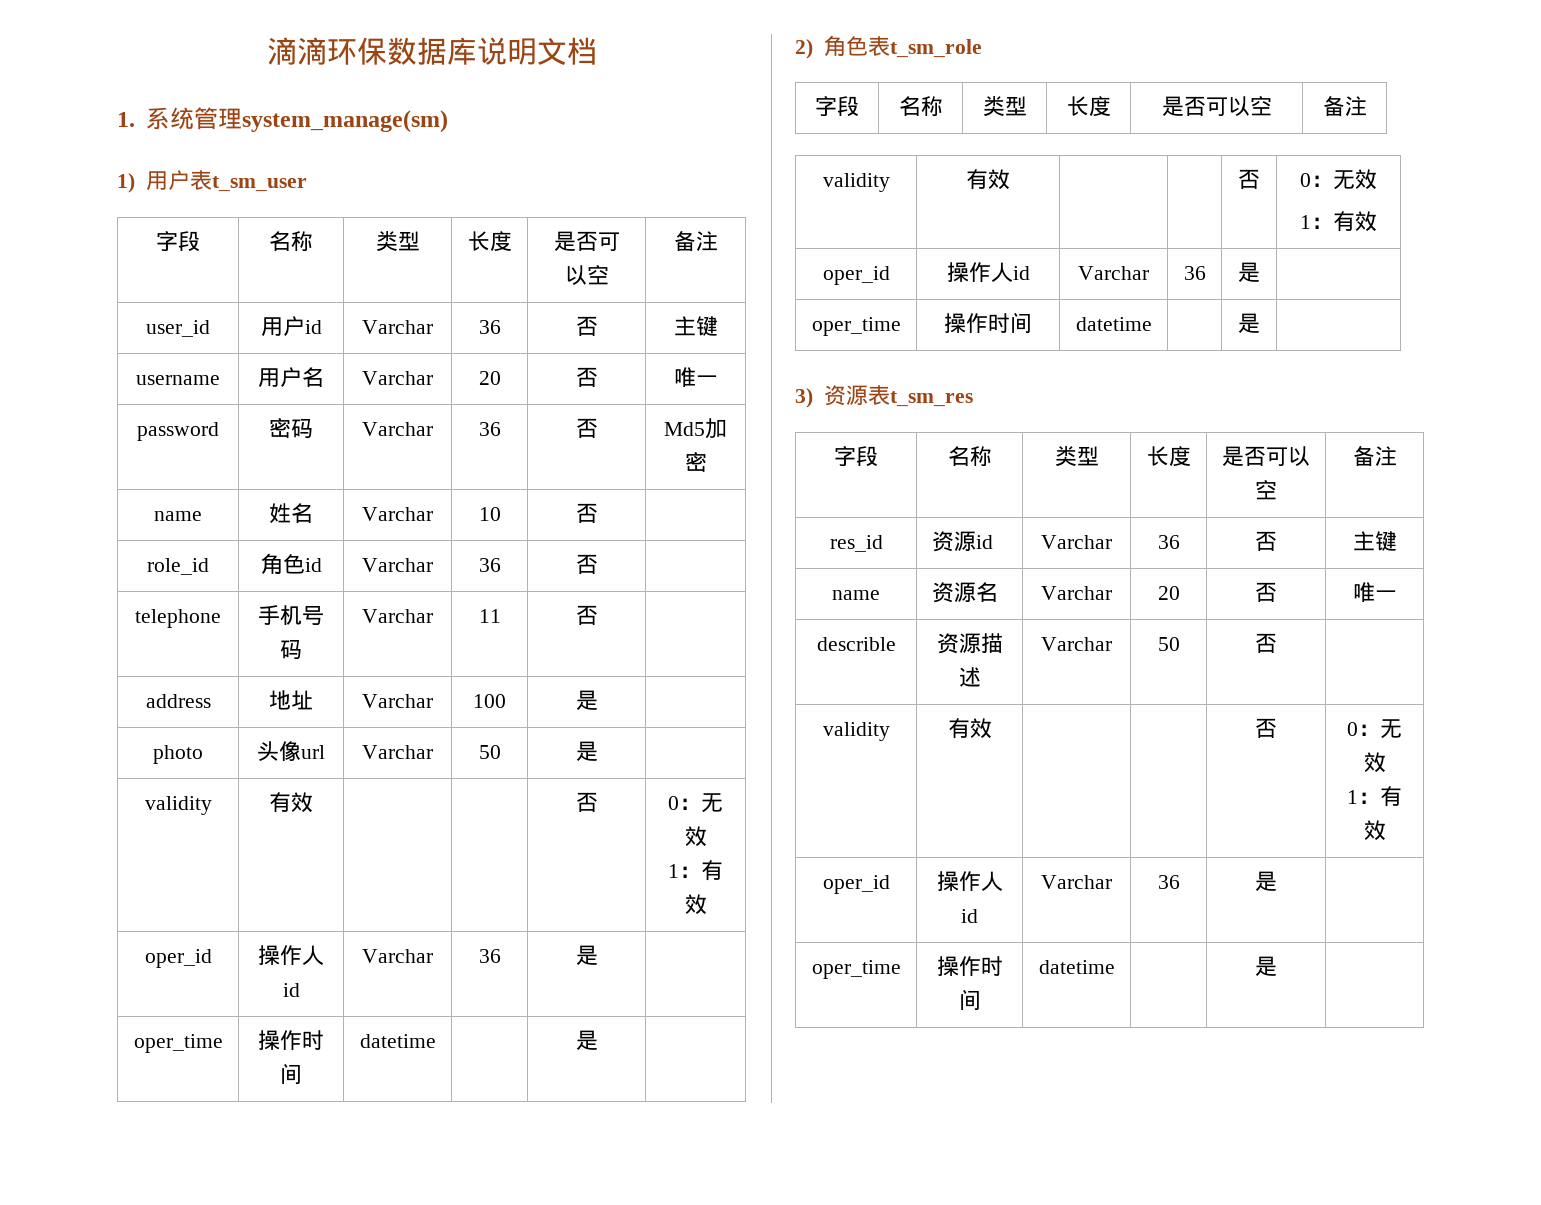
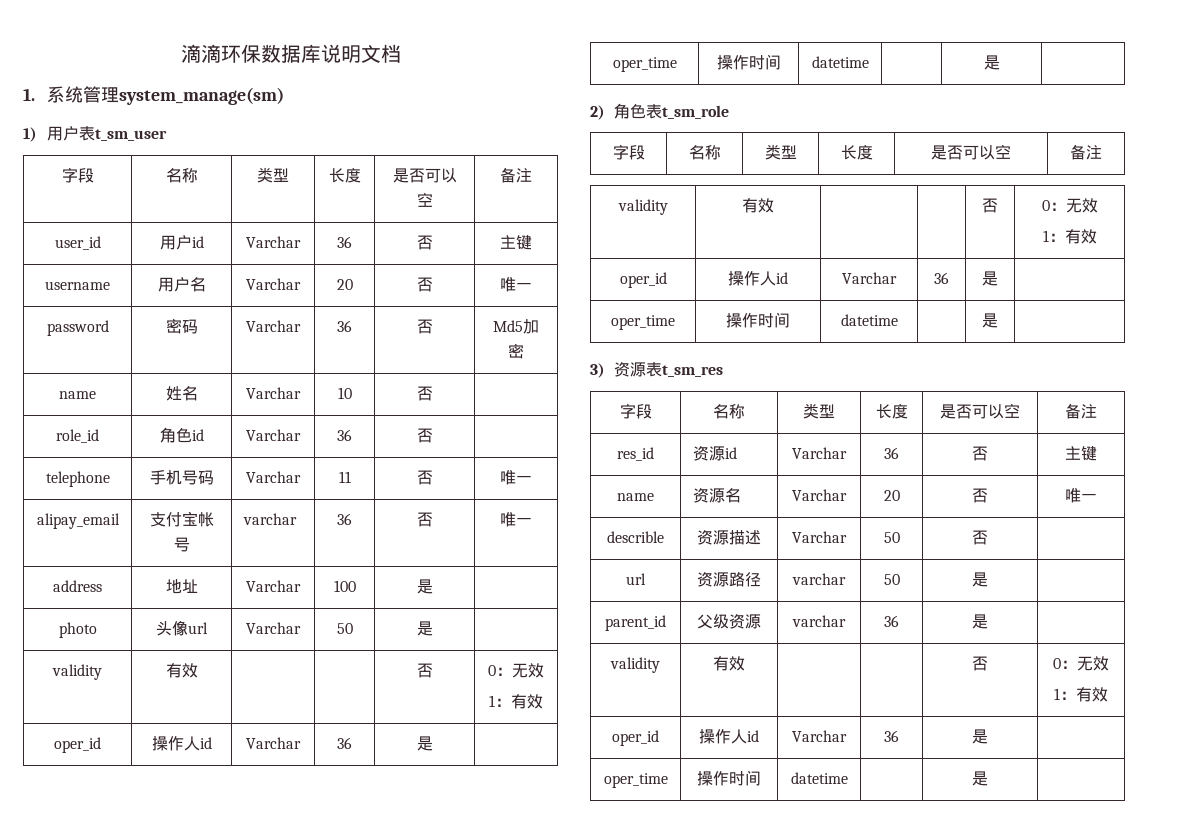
(598, 615) none -> [500,470,532,485] [36,513,120,529] [149,511,214,527] [173,537,190,552] [242,513,297,525] [337,513,352,525] [416,512,433,527] [500,512,532,527] 唯一 // alipay_email | 支付宝帐号 | varchar | 36 | 否 | 唯一
(1277, 643) none -> [626,573,646,585] [697,572,761,587] [792,573,846,585] [883,574,900,585] [972,572,988,587] [605,615,666,631] [697,614,761,629] [792,615,846,627] [884,615,899,627] [972,614,988,629] // url | 资源路径 | varchar | 50 | 是 | // parent_id | 父级资源 | varchar | 36 | 是 |

